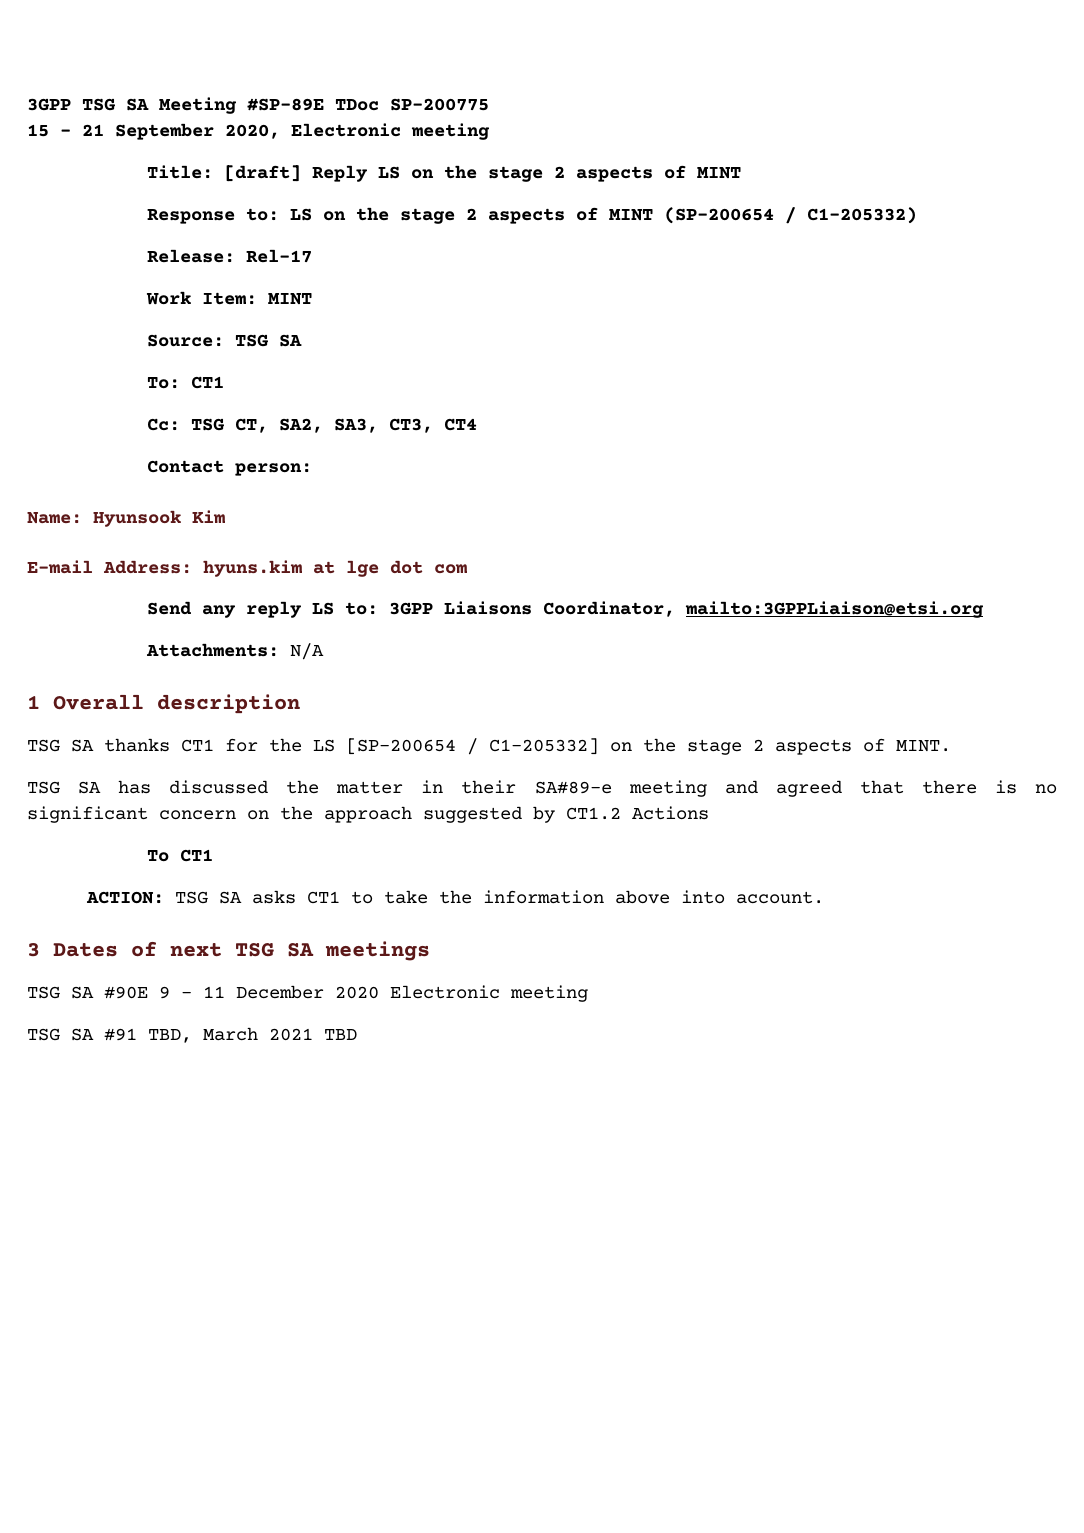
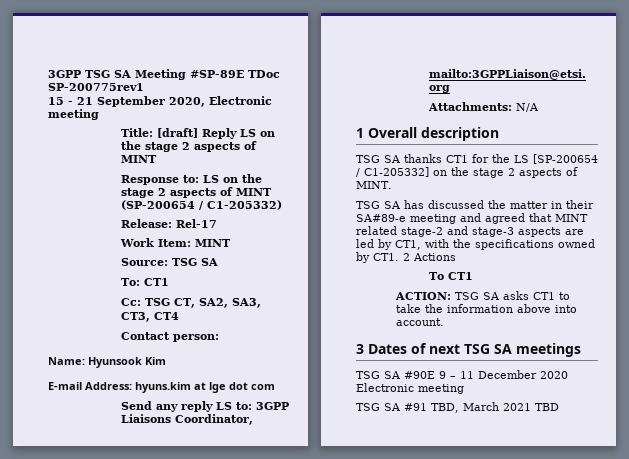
[390,98,489,111] SP-200775 -> [48,83,144,91] SP-200775rev1
[921,780,1058,794] [27,806,621,823] there is no significant concern on the approach suggested by CT1.2 -> [555,214,588,222] [356,226,584,237] [356,239,595,250] [356,252,410,263] MINT related stage-2 and stage-3 aspects are led by CT1, with the specifications owned by CT1. 2

